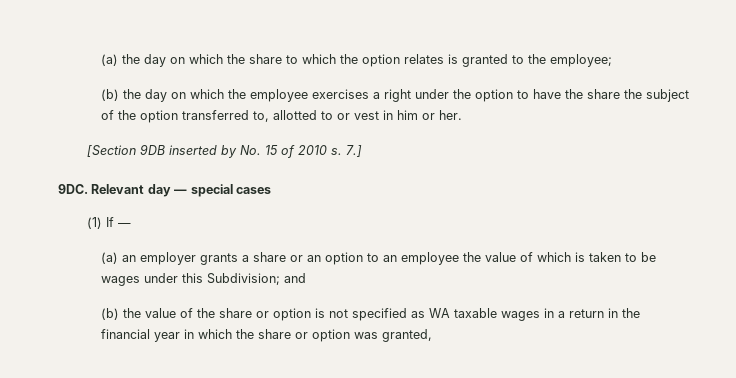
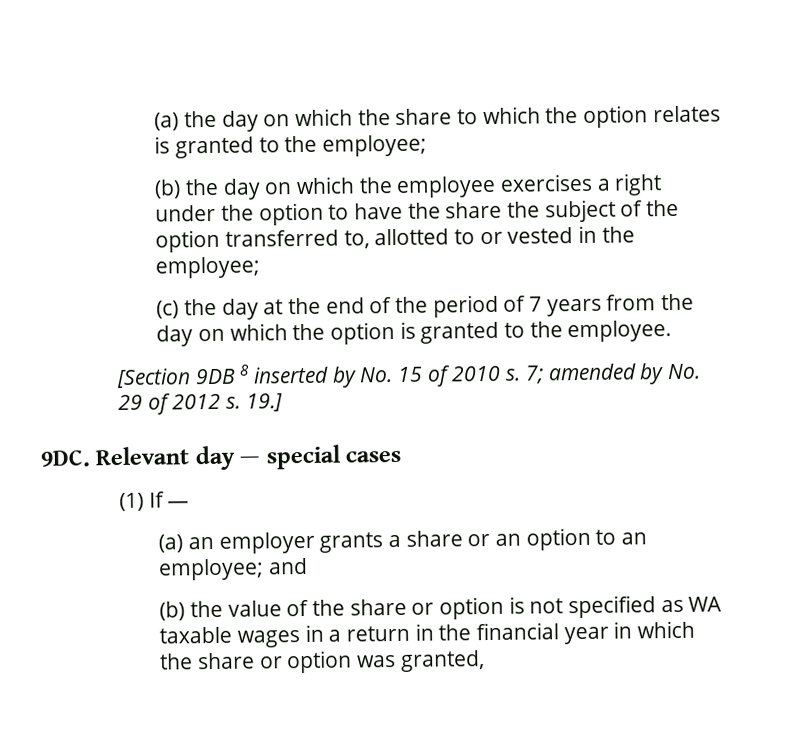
[354,110,463,120] vest in him or her. -> [507,225,635,244] [155,256,261,279] [156,293,694,320] [156,320,673,347] vested in the employee; // (c) the day at the end of the period of 7 years from the day on which the option is granted to the employee.
(165, 149) none -> [239,364,251,376] 8
[345,145,362,157] 7.] -> [524,363,701,385] [118,393,283,415] 7; amended by No. 29 of 2012 s. 19.]
[401,252,657,265] [101,273,281,286] employee the value of which is taken to be wages under this Subdivision; -> [158,558,265,581] employee;

